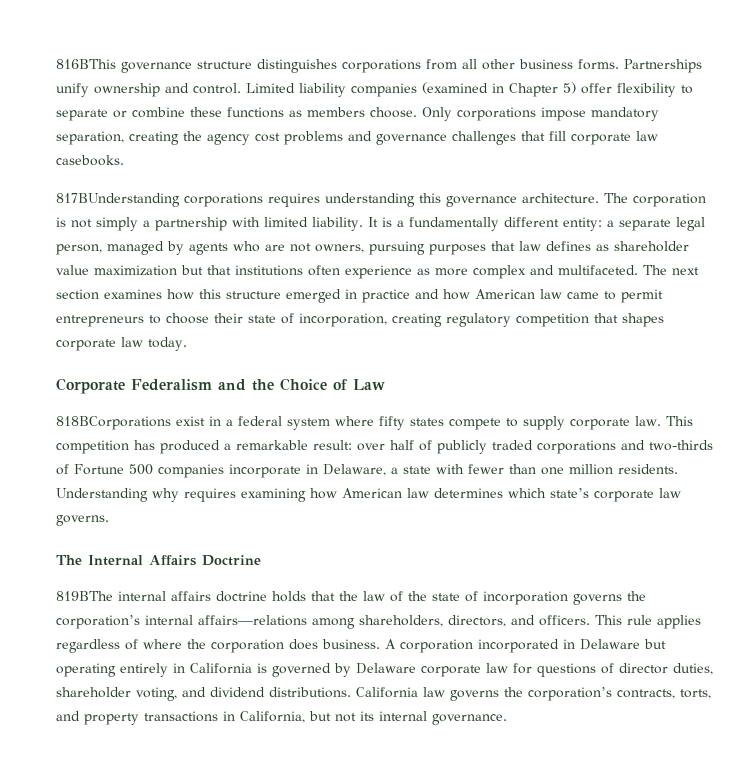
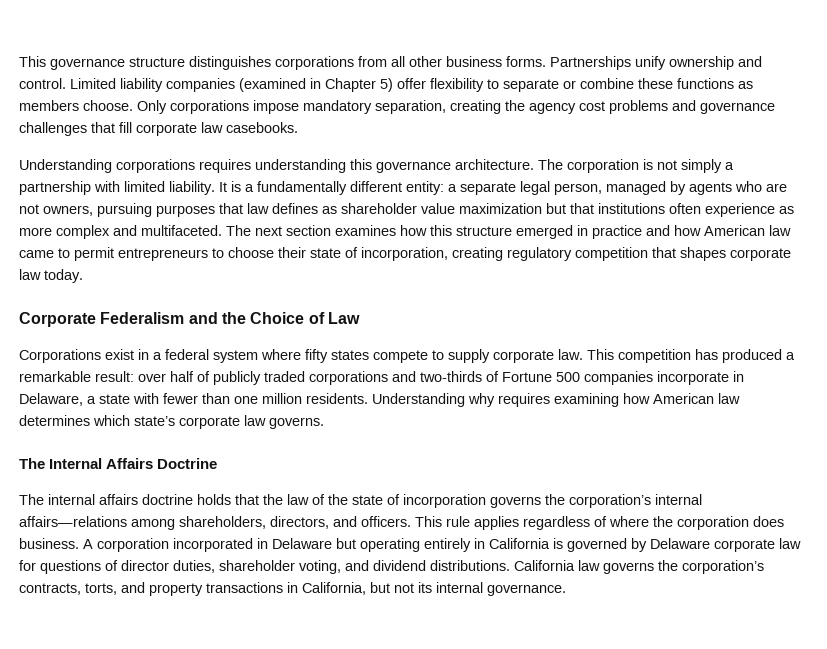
[56,59,116,69] 816BThis -> [19,56,46,67] This
[56,193,180,207] 817BUnderstanding -> [19,159,112,173] Understanding
[56,416,171,430] 818BCorporations -> [19,349,101,363] Corporations
[56,591,113,601] 819BThe -> [19,494,44,505] The

